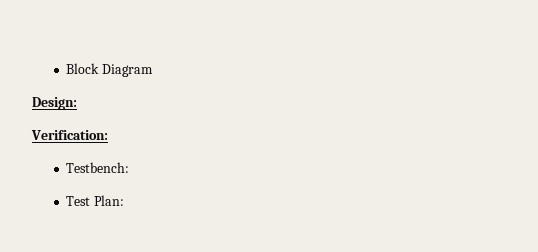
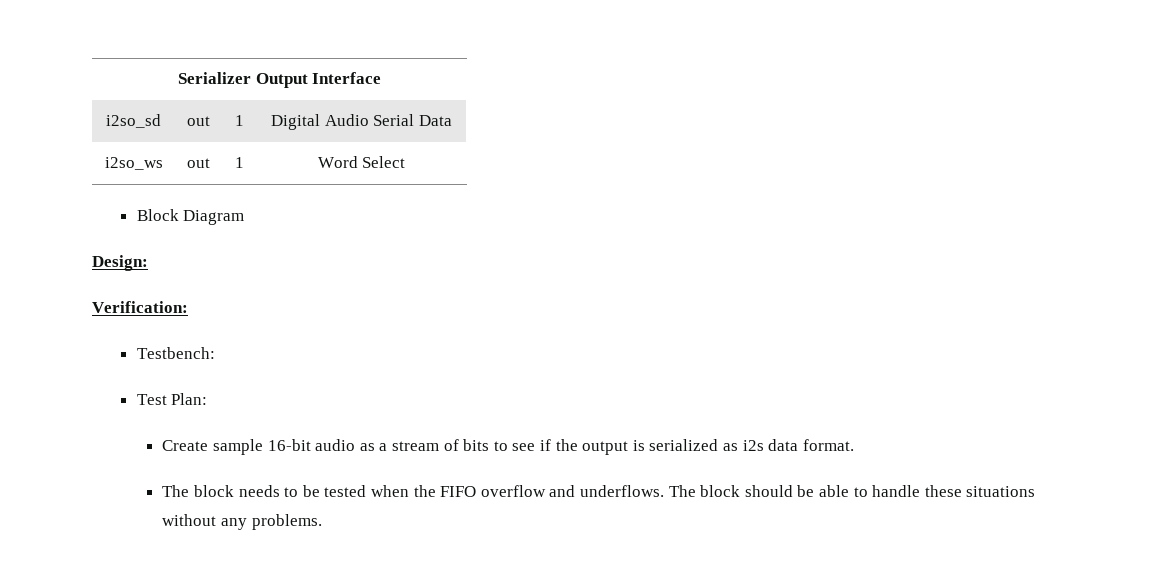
(66, 68) none -> [177,72,382,88] [106,114,161,128] [187,116,210,126] [235,115,244,126] [271,114,452,130] [104,157,163,170] [187,158,210,168] [235,157,244,168] [317,156,406,168] Serializer Output Interface // i2so_sd | out | 1 | Digital Audio Serial Data // i2so_ws | out | 1 | Word Select //
(125, 200) none -> [162,439,854,455] [162,485,1036,497] [162,514,322,530] // Create sample 16-bit audio as a stream of bits to see if the output is serialized as i2s data format. // The block needs to be tested when the FIFO overflow and underflows. The block should be able to handle these situations without any problems.

